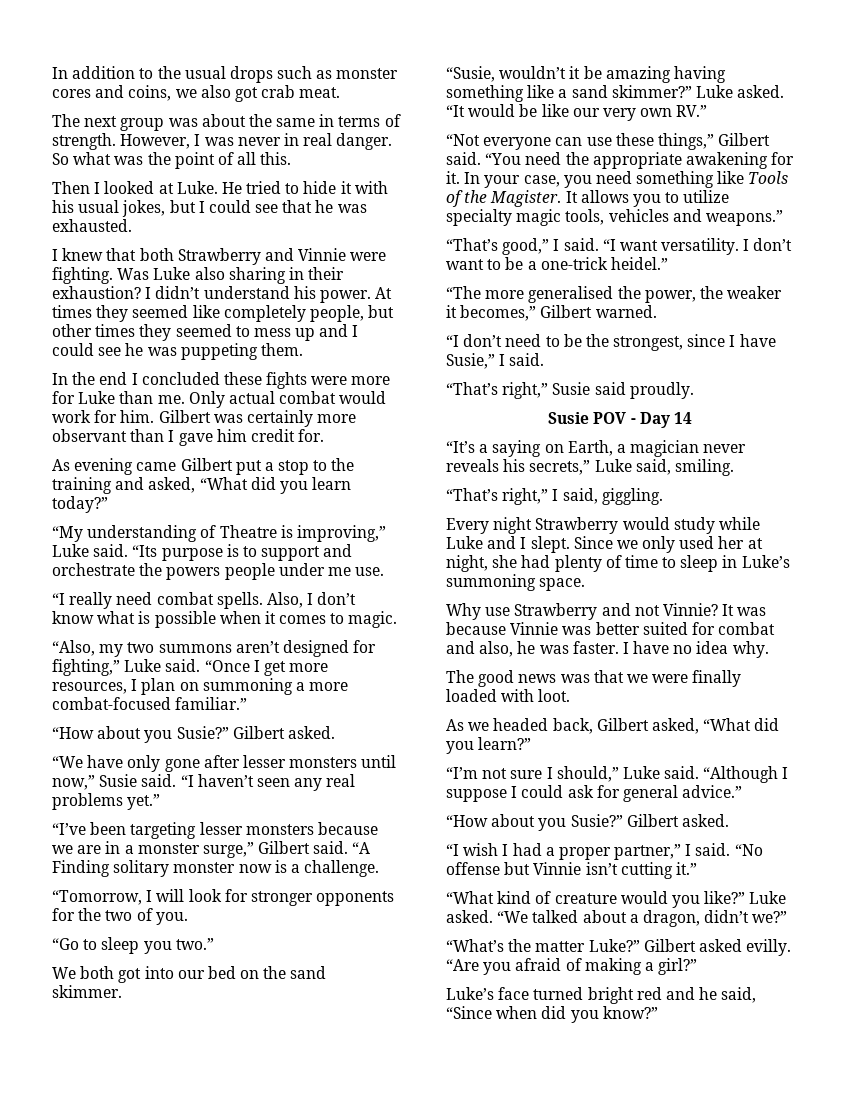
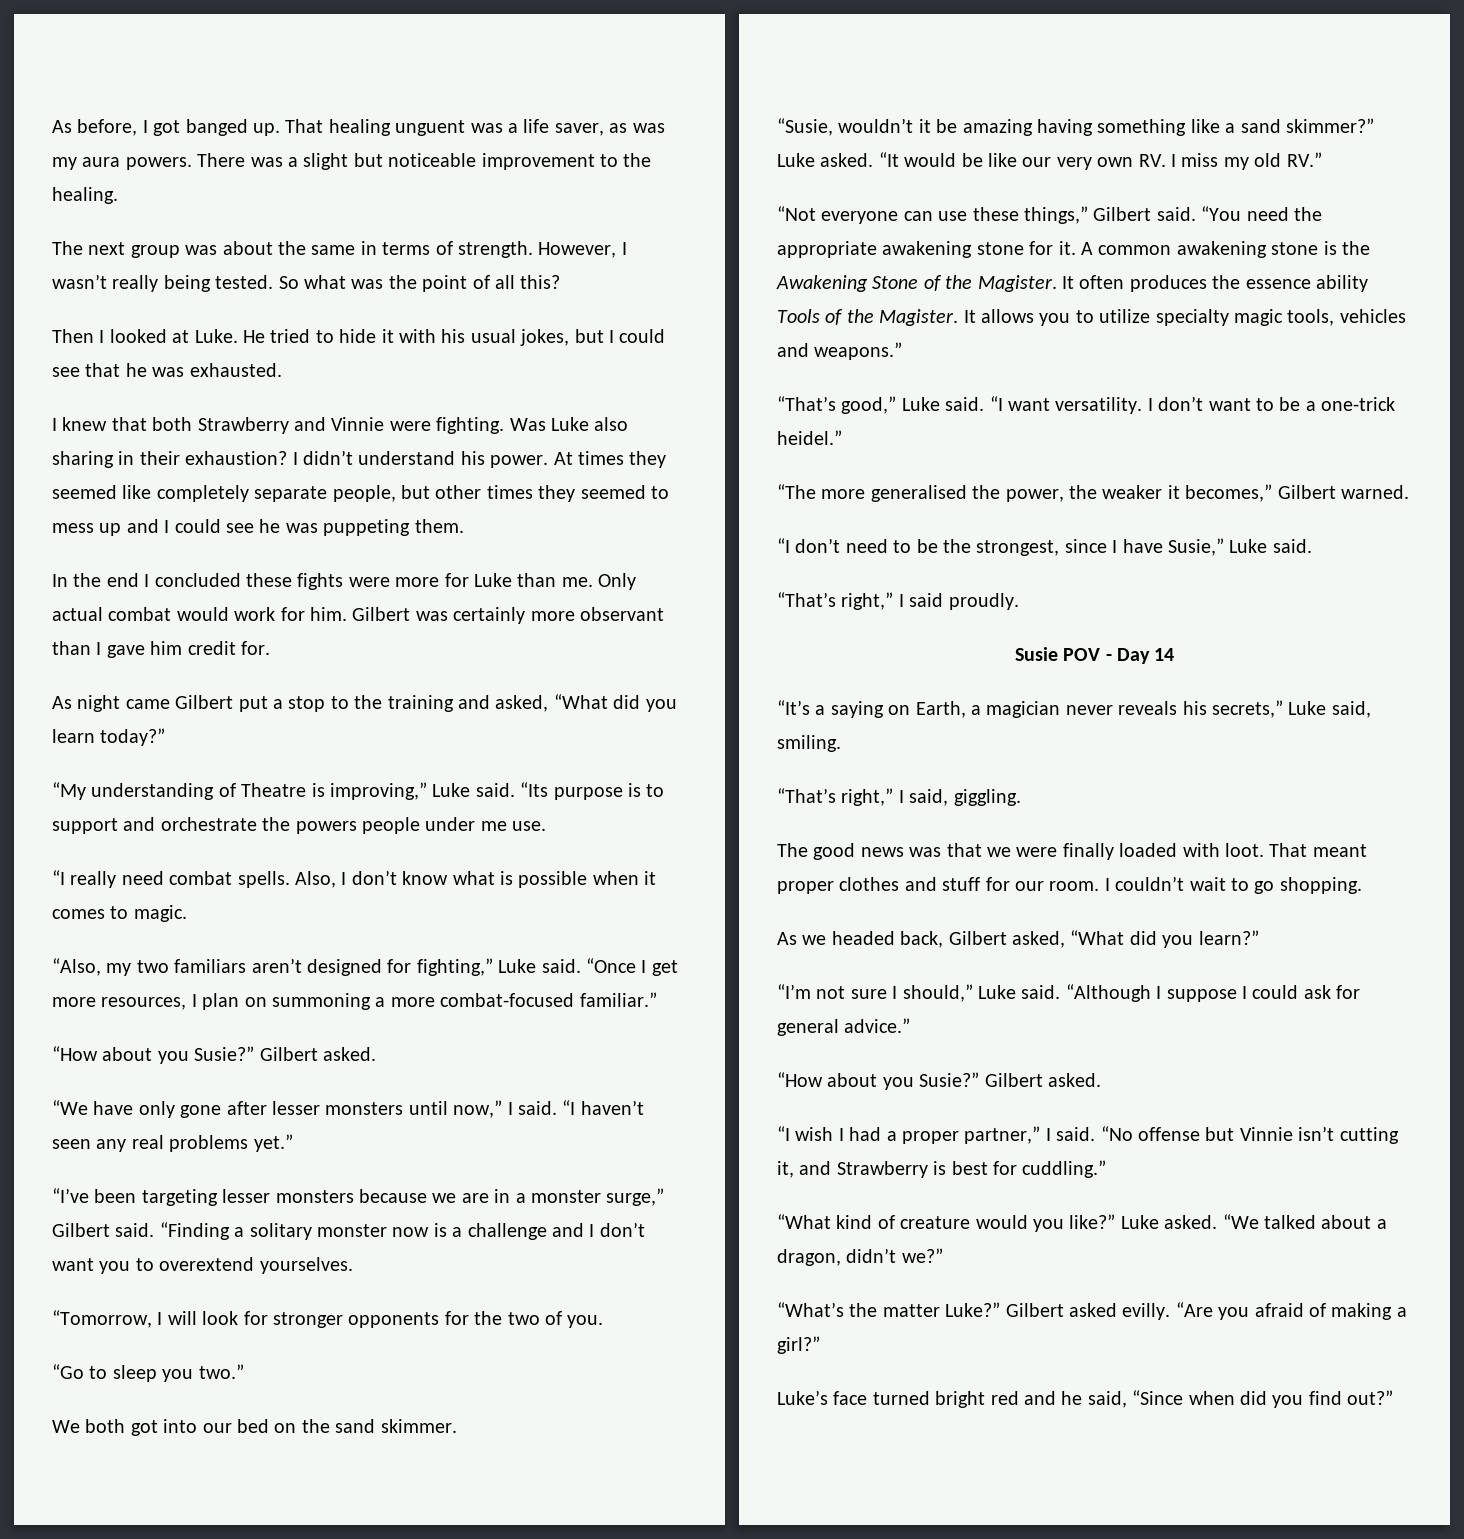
[52,66,399,83] [52,85,341,102] In addition to the usual drops such as monster cores and coins, we also got crab meat. -> [52,119,665,136] [52,153,652,170] [52,187,118,204] As before, I got banged up. That healing unguent was a life saver, as was my aura powers. There was a slight but noticeable improvement to the healing.
[204,133,393,150] was never in real danger. -> [52,274,274,292] wasn’t really being tested.
[260,152,292,165] this. -> [520,275,561,289] this?
(306, 313) none -> [254,486,328,502] separate
[74,458,134,475] evening -> [77,695,121,712] night
[158,644,232,653] summons -> [174,959,247,973] familiars
[99,774,138,787] Susie -> [507,1102,513,1115] I
[352,842,371,854] [52,860,110,877] “A Finding -> [159,1222,245,1240] “Finding a
[304,860,380,877] challenge. -> [467,1222,645,1240] [52,1257,353,1274] challenge and I don’t want you to overextend yourselves.
(673, 112) none -> [1138,153,1282,170] RV. I miss my old
(768, 160) none -> [976,242,1024,255] stone
[464,171,745,188] In your case, you need something like -> [1081,241,1370,258] [776,275,1368,292] A common awakening stone is the Awakening Stone of the Magister. It often produces the essence ability
[553,239,560,251] I -> [901,397,940,411] Luke
[499,354,506,366] I -> [1229,539,1268,553] Luke
[552,382,591,395] Susie -> [898,594,904,607] I
[446,517,760,534] [446,536,763,553] [446,555,790,572] [446,574,586,591] [446,603,767,620] [446,622,776,635] [446,641,769,658] // Every night Strawberry would study while Luke and I slept. Since we only used her at night, she had plenty of time to sleep in Luke’s summoning space. // Why use Strawberry and not Vinnie? It was because Vinnie was better suited for combat and also, he was faster. I have no idea why. -> (1021, 797) none
(571, 695) none -> [1269,843,1367,857] [777,876,1362,894] That meant proper clothes and stuff for our room. I couldn’t wait to go shopping.
[675,862,697,875] it.” -> [777,1160,1107,1178] it, and Strawberry is best for cuddling.”
[602,1006,658,1019] know?” -> [1308,1390,1394,1405] find out?”

